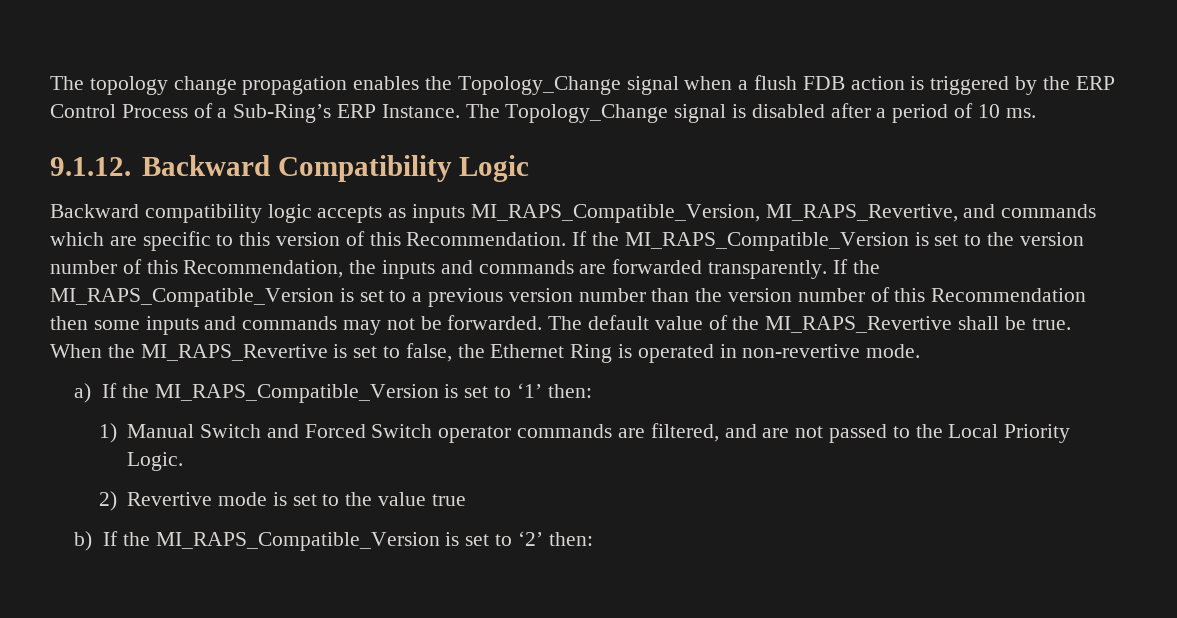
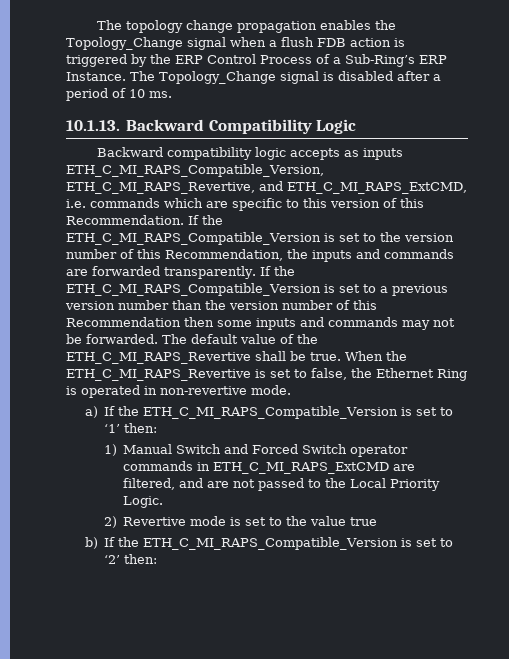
[50,157,131,176] 9.1.12. -> [66,120,120,131] 10.1.13.
[470,204,996,223] MI_RAPS_Compatible_Version, MI_RAPS_Revertive, and -> [66,164,324,177] [66,181,467,194] [66,199,86,208] ETH_C_MI_RAPS_Compatible_Version, ETH_C_MI_RAPS_Revertive, and ETH_C_MI_RAPS_ExtCMD, i.e.
[624,232,909,251] MI_RAPS_Compatible_Version -> [66,232,321,245] ETH_C_MI_RAPS_Compatible_Version
[50,288,334,307] MI_RAPS_Compatible_Version -> [66,283,321,296] ETH_C_MI_RAPS_Compatible_Version
[765,316,953,333] MI_RAPS_Revertive -> [66,352,251,364] ETH_C_MI_RAPS_Revertive
[140,344,328,361] MI_RAPS_Revertive -> [66,369,251,381] ETH_C_MI_RAPS_Revertive
[154,384,439,403] MI_RAPS_Compatible_Version -> [143,406,399,419] ETH_C_MI_RAPS_Compatible_Version
(613, 431) none -> [197,462,390,474] in ETH_C_MI_RAPS_ExtCMD
[155,532,440,551] MI_RAPS_Compatible_Version -> [143,537,399,550] ETH_C_MI_RAPS_Compatible_Version

